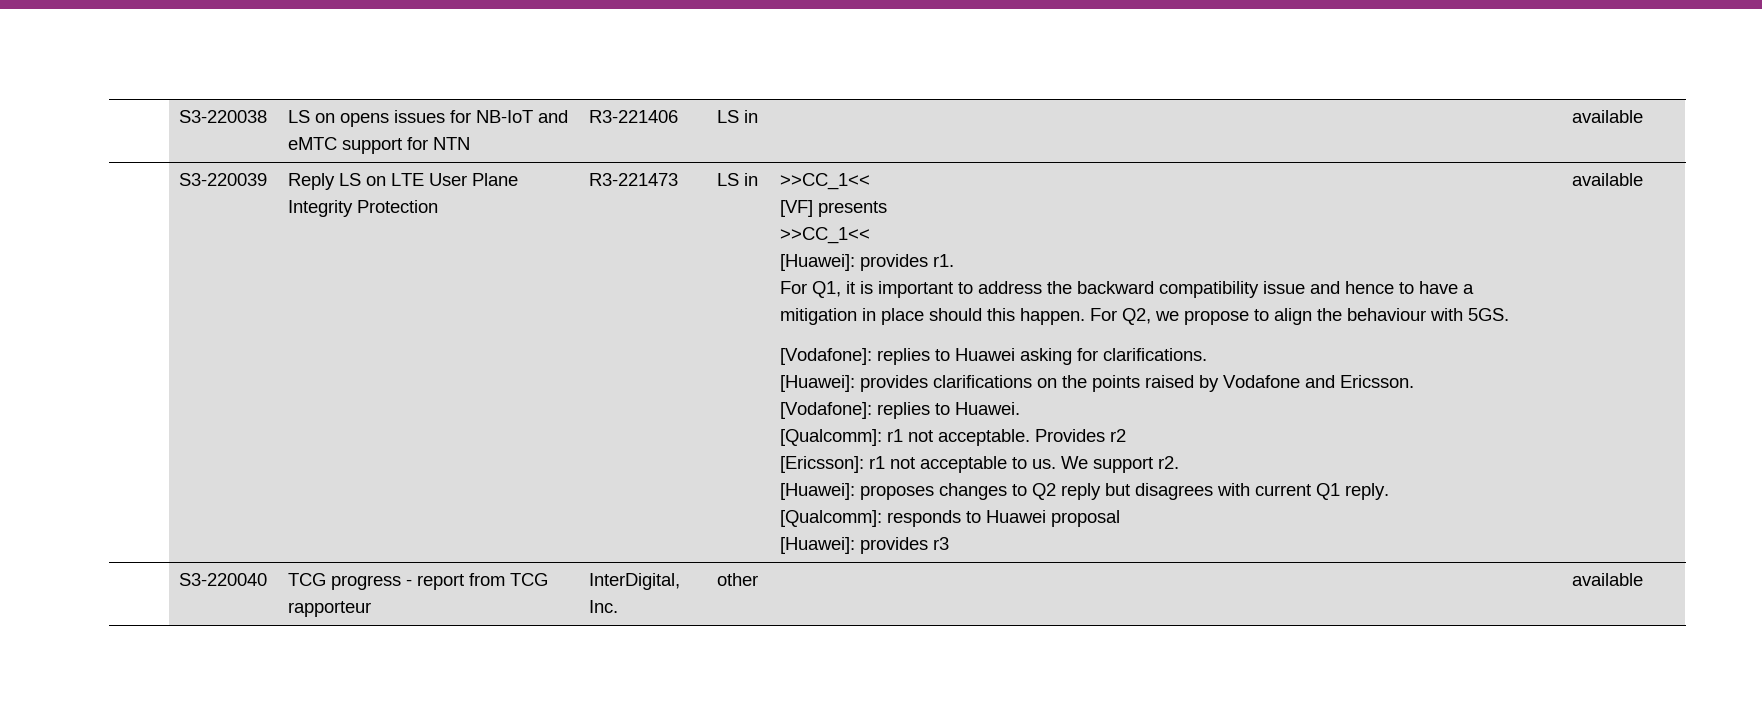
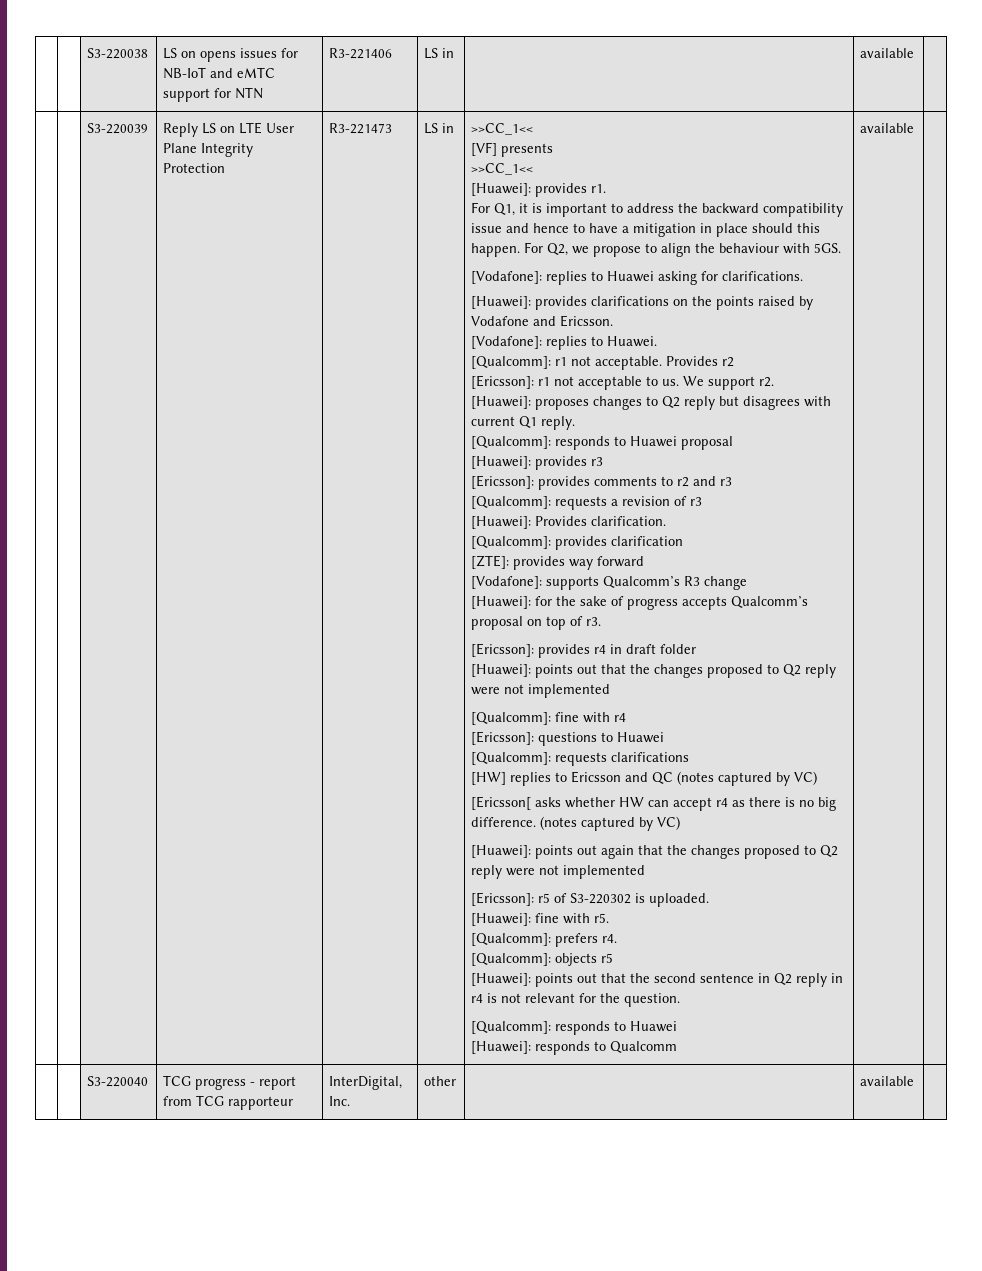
(950, 543) none -> [471,475,733,490] [471,496,703,510] [471,516,667,529] [471,536,684,550] [471,555,645,570] [471,576,748,590] [471,596,809,610] [471,616,602,630] [471,643,697,658] [471,664,837,678] [471,684,611,698] [471,712,627,725] [471,731,665,746] [471,752,690,766] [471,771,818,786] [471,796,837,811] [471,816,681,831] [471,845,839,859] [471,865,646,879] [471,892,710,907] [471,913,610,926] [471,933,618,947] [471,953,614,966] [471,973,844,987] [471,993,681,1007] [471,1021,678,1035] [471,1041,678,1055] // [Ericsson]: provides comments to r2 and r3 // [Qualcomm]: requests a revision of r3 // [Huawei]: Provides clarification. // [Qualcomm]: provides clarification // [ZTE]: provides way forward // [Vodafone]: supports Qualcomm’s R3 change // [Huawei]: for the sake of progress accepts Qualcomm’s proposal on top of r3. // [Ericsson]: provides r4 in draft folder // [Huawei]: points out that the changes proposed to Q2 reply were not implemented // [Qualcomm]: fine with r4 // [Ericsson]: questions to Huawei // [Qualcomm]: requests clarifications // [HW] replies to Ericsson and QC (notes captured by VC) // [Ericsson[ asks whether HW can accept r4 as there is no big difference. (notes captured by VC) // [Huawei]: points out again that the changes proposed to Q2 reply were not implemented // [Ericsson]: r5 of S3-220302 is uploaded. // [Huawei]: fine with r5. // [Qualcomm]: prefers r4. // [Qualcomm]: objects r5 // [Huawei]: points out that the second sentence in Q2 reply in r4 is not relevant for the question. // [Qualcomm]: responds to Huawei // [Huawei]: responds to Qualcomm

